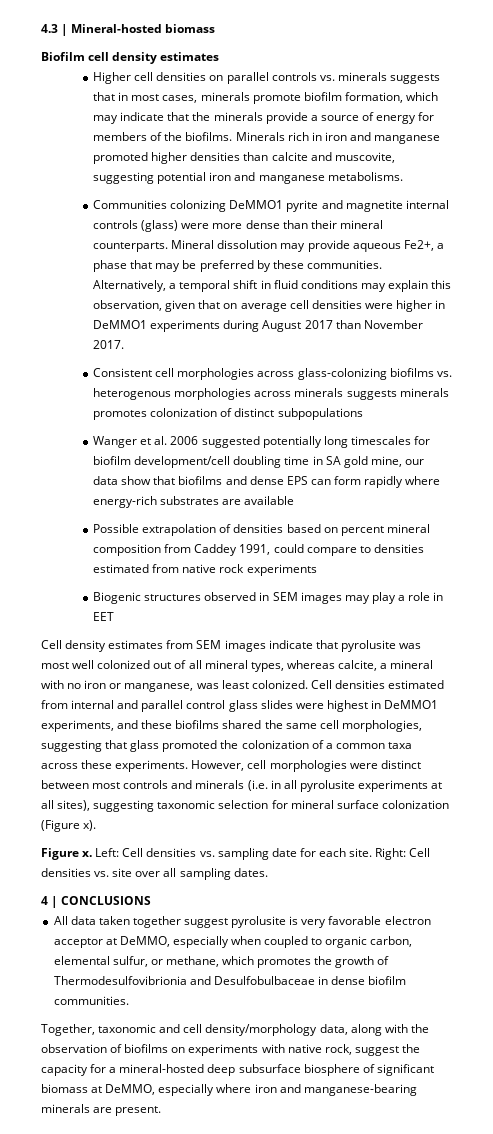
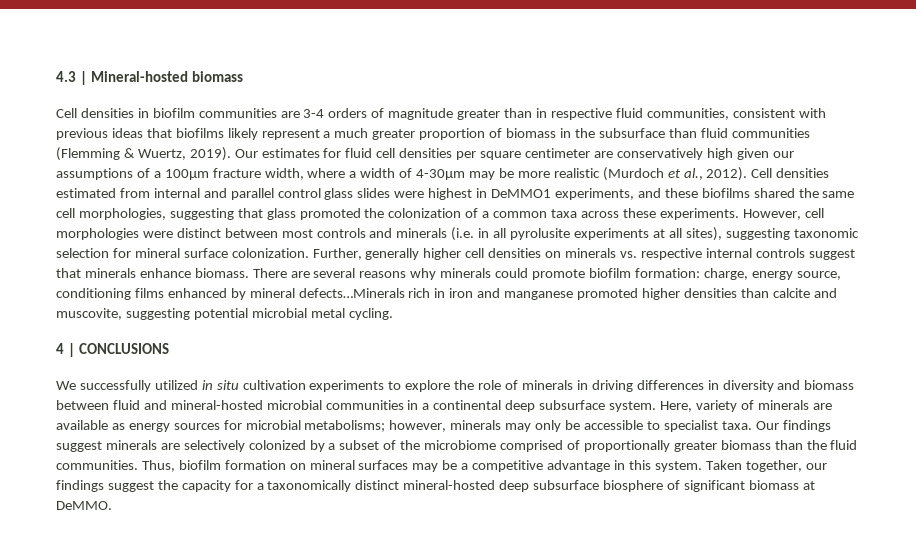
[41,52,220,64] [93,72,440,84] [93,92,438,104] [93,112,435,124] [93,132,441,144] [93,152,395,164] [93,172,403,184] [93,200,449,212] [93,220,383,232] [93,240,444,252] [93,260,382,272] [93,280,452,292] [93,300,446,312] [93,320,423,332] [93,340,125,349] [93,368,452,380] [93,388,449,400] [93,408,363,420] [93,436,430,448] [93,456,424,468] [93,476,441,488] [93,496,295,508] [93,524,430,536] [93,544,424,556] [93,564,317,576] [93,592,444,604] [93,612,115,621] [41,640,421,652] [41,660,434,672] [41,680,308,692] Biofilm cell density estimates // Higher cell densities on parallel controls vs. minerals suggests that in most cases, minerals promote biofilm formation, which may indicate that the minerals provide a source of energy for members of the biofilms. Minerals rich in iron and manganese promoted higher densities than calcite and muscovite, suggesting potential iron and manganese metabolisms. // Communities colonizing DeMMO1 pyrite and magnetite internal controls (glass) were more dense than their mineral counterparts. Mineral dissolution may provide aqueous Fe2+, a phase that may be preferred by these communities. Alternatively, a temporal shift in fluid conditions may explain this observation, given that on average cell densities were higher in DeMMO1 experiments during August 2017 than November 2017. // Consistent cell morphologies across glass-colonizing biofilms vs. heterogenous morphologies across minerals suggests minerals promotes colonization of distinct subpopulations // Wanger et al. 2006 suggested potentially long timescales for biofilm development/cell doubling time in SA gold mine, our data show that biofilms and dense EPS can form rapidly where energy-rich substrates are available // Possible extrapolation of densities based on percent mineral composition from Caddey 1991, could compare to densities estimated from native rock experiments // Biogenic structures observed in SEM images may play a role in EET // Cell density estimates from SEM images indicate that pyrolusite was most well colonized out of all mineral types, whereas calcite, a mineral with no iron or manganese, was least colonized. -> [56,108,826,120] [56,128,810,140] [56,147,794,161] [56,167,748,181] Cell densities in biofilm communities are 3-4 orders of magnitude greater than in respective fluid communities, consistent with previous ideas that biofilms likely represent a much greater proportion of biomass in the subsurface than fluid communities (Flemming & Wuertz, 2019). Our estimates for fluid cell densities per square centimeter are conservatively high given our assumptions of a 100μm fracture width, where a width of 4-30μm may be more realistic (Murdoch et al., 2012).
[381,800,449,809] [41,820,97,832] [41,848,431,860] [41,868,268,880] [41,896,152,908] [53,916,431,928] [53,936,413,948] [53,956,390,968] [53,976,407,985] [53,996,129,1005] [41,1024,429,1036] [41,1044,352,1056] colonization (Figure x). // Figure x. Left: Cell densities vs. sampling date for each site. Right: Cell densities vs. site over all sampling dates. // 4 | CONCLUSIONS // All data taken together suggest pyrolusite is very favorable electron acceptor at DeMMO, especially when coupled to organic carbon, elemental sulfur, or methane, which promotes the growth of Thermodesulfovibrionia and Desulfobulbaceae in dense biofilm communities. // Together, taxonomic and cell density/morphology data, along with the observation of biofilms on experiments with native rock, -> [231,248,855,260] [56,268,841,280] [56,288,837,300] [56,308,393,320] [56,343,169,357] [56,380,855,392] [56,400,832,412] [56,420,831,432] [56,440,858,452] [56,460,827,472] [56,480,104,492] colonization. Further, generally higher cell densities on minerals vs. respective internal controls suggest that minerals enhance biomass. There are several reasons why minerals could promote biofilm formation: charge, energy source, conditioning films enhanced by mineral defects…Minerals rich in iron and manganese promoted higher densities than calcite and muscovite, suggesting potential microbial metal cycling. // 4 | CONCLUSIONS // We successfully utilized in situ cultivation experiments to explore the role of minerals in driving differences in diversity and biomass between fluid and mineral-hosted microbial communities in a continental deep subsurface system. Here, variety of minerals are available as energy sources for microbial metabolisms; however, minerals may only be accessible to specialist taxa. Our findings suggest minerals are selectively colonized by a subset of the microbiome comprised of proportionally greater biomass than the fluid communities. Thus, biofilm formation on mineral surfaces may be a competitive advantage in this system. Taken together, our findings
(117, 1070) none -> [267,480,400,492] taxonomically distinct
[105,1084,417,1096] [41,1104,162,1116] DeMMO, especially where iron and manganese-bearing minerals are present. -> [56,501,112,510] DeMMO.

